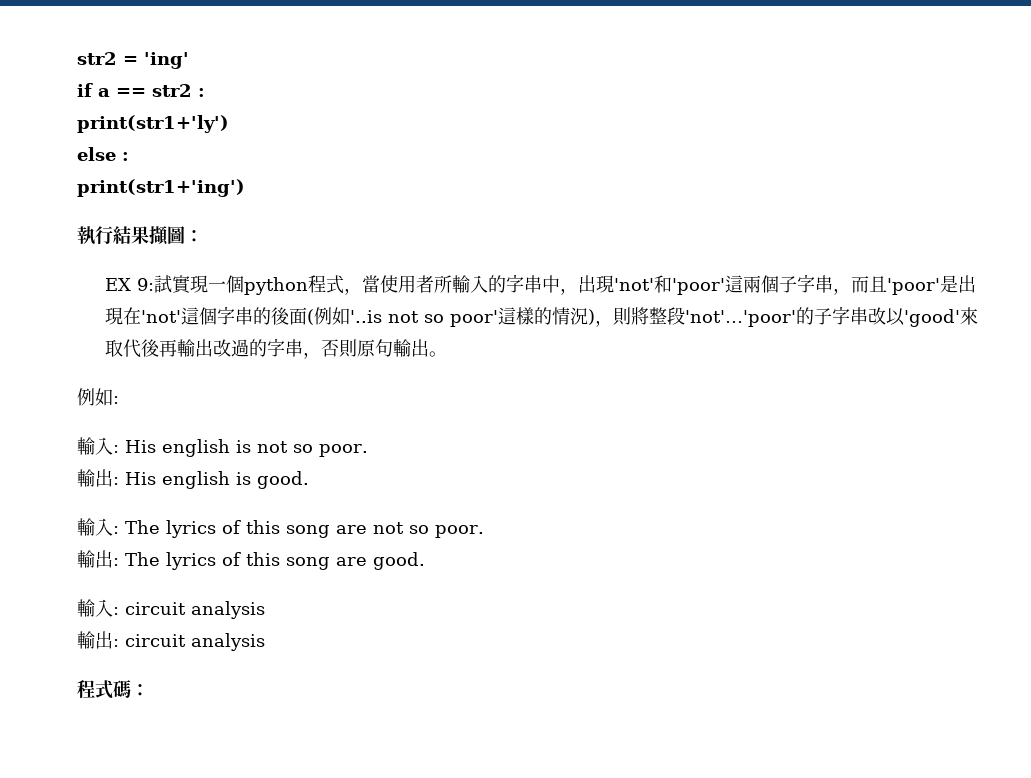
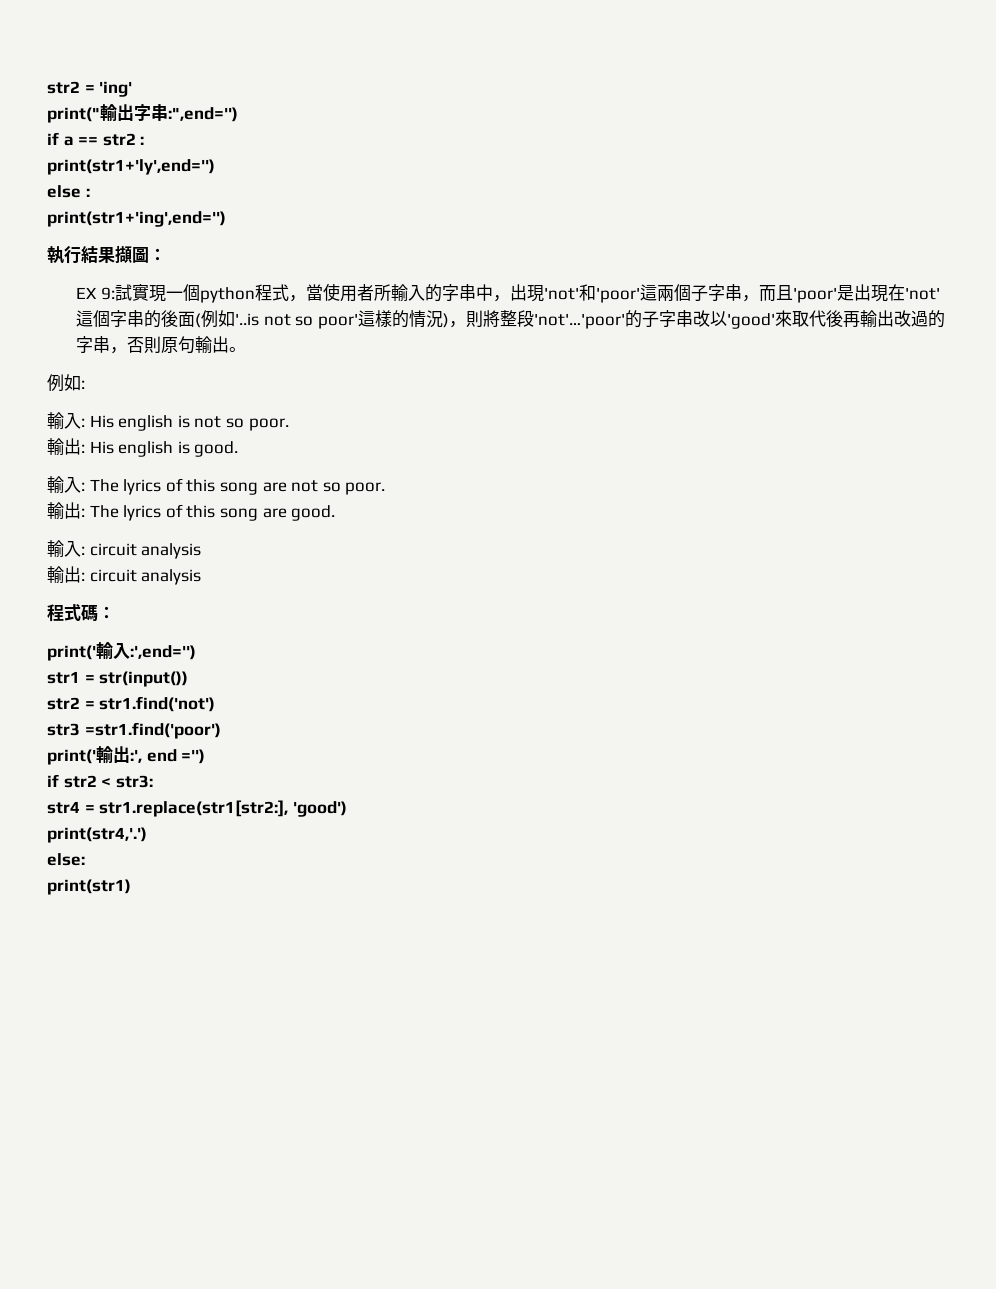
(189, 60) none -> [47,104,238,123] // print("輸出字串:",end='')
[77,115,229,133] print(str1+'ly') -> [47,159,215,175] print(str1+'ly',end='')
[77,179,245,197] print(str1+'ing') -> [47,211,226,227] print(str1+'ing',end='')
(149, 690) none -> [47,642,196,661] [47,671,189,687] [47,696,216,712] [47,722,221,739] [47,746,206,765] [47,774,153,788] [47,800,347,817] [47,827,147,843] [47,853,85,866] [47,879,131,895] // print('輸入:',end='') // str1 = str(input()) // str2 = str1.find('not') // str3 =str1.find('poor') // print('輸出:', end ='') // if str2 < str3: // str4 = str1.replace(str1[str2:], 'good') // print(str4,'.') // else: // print(str1)

